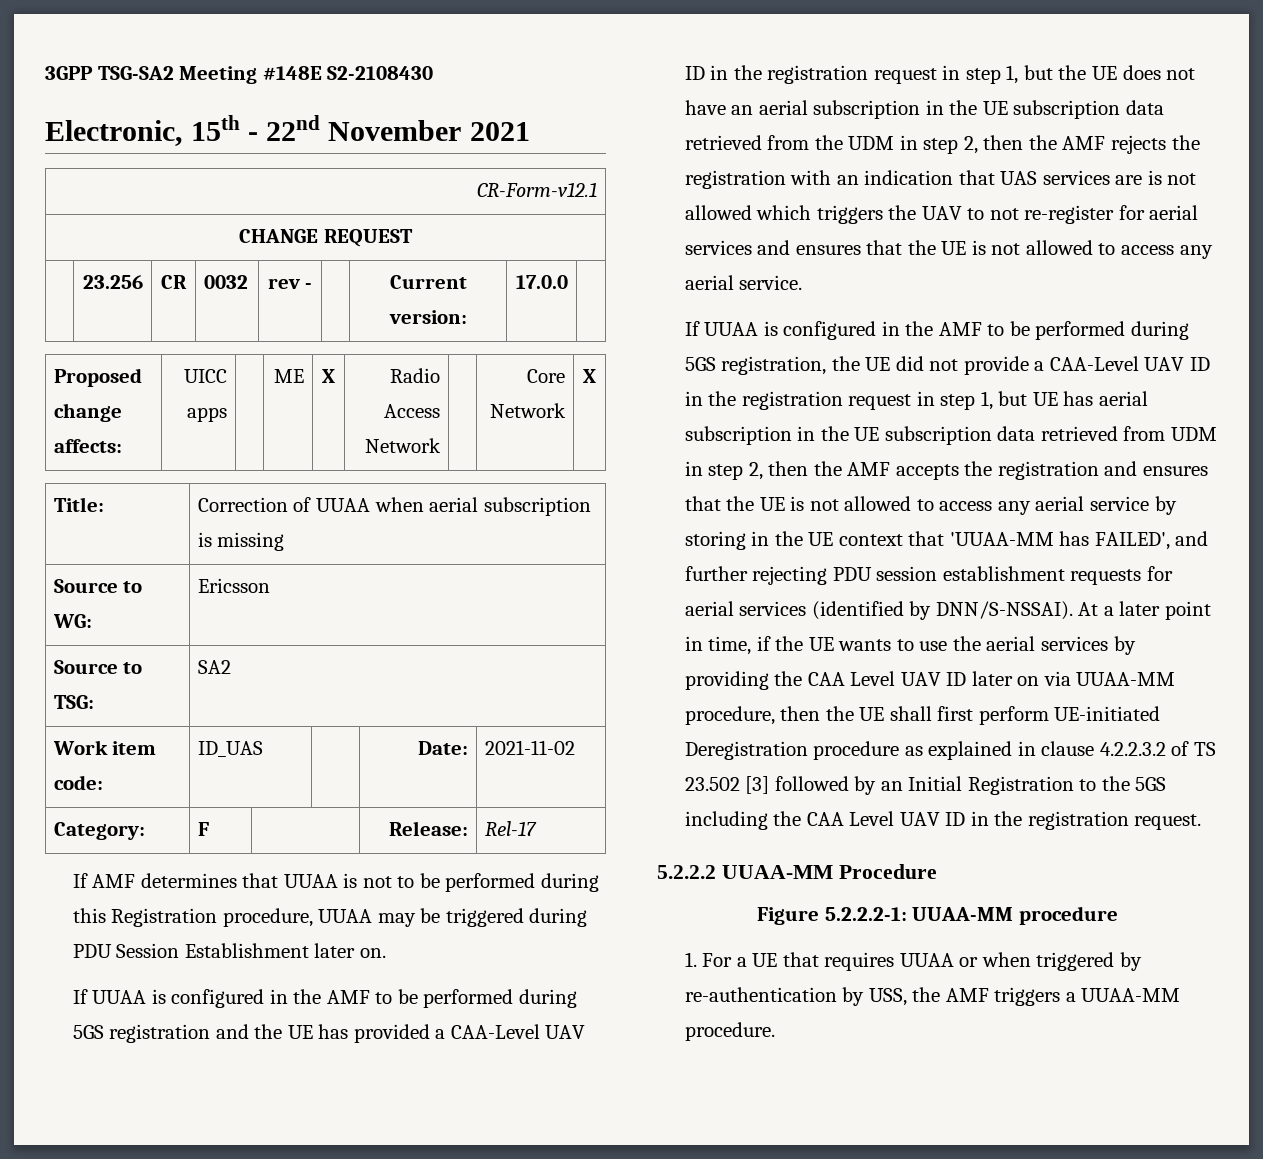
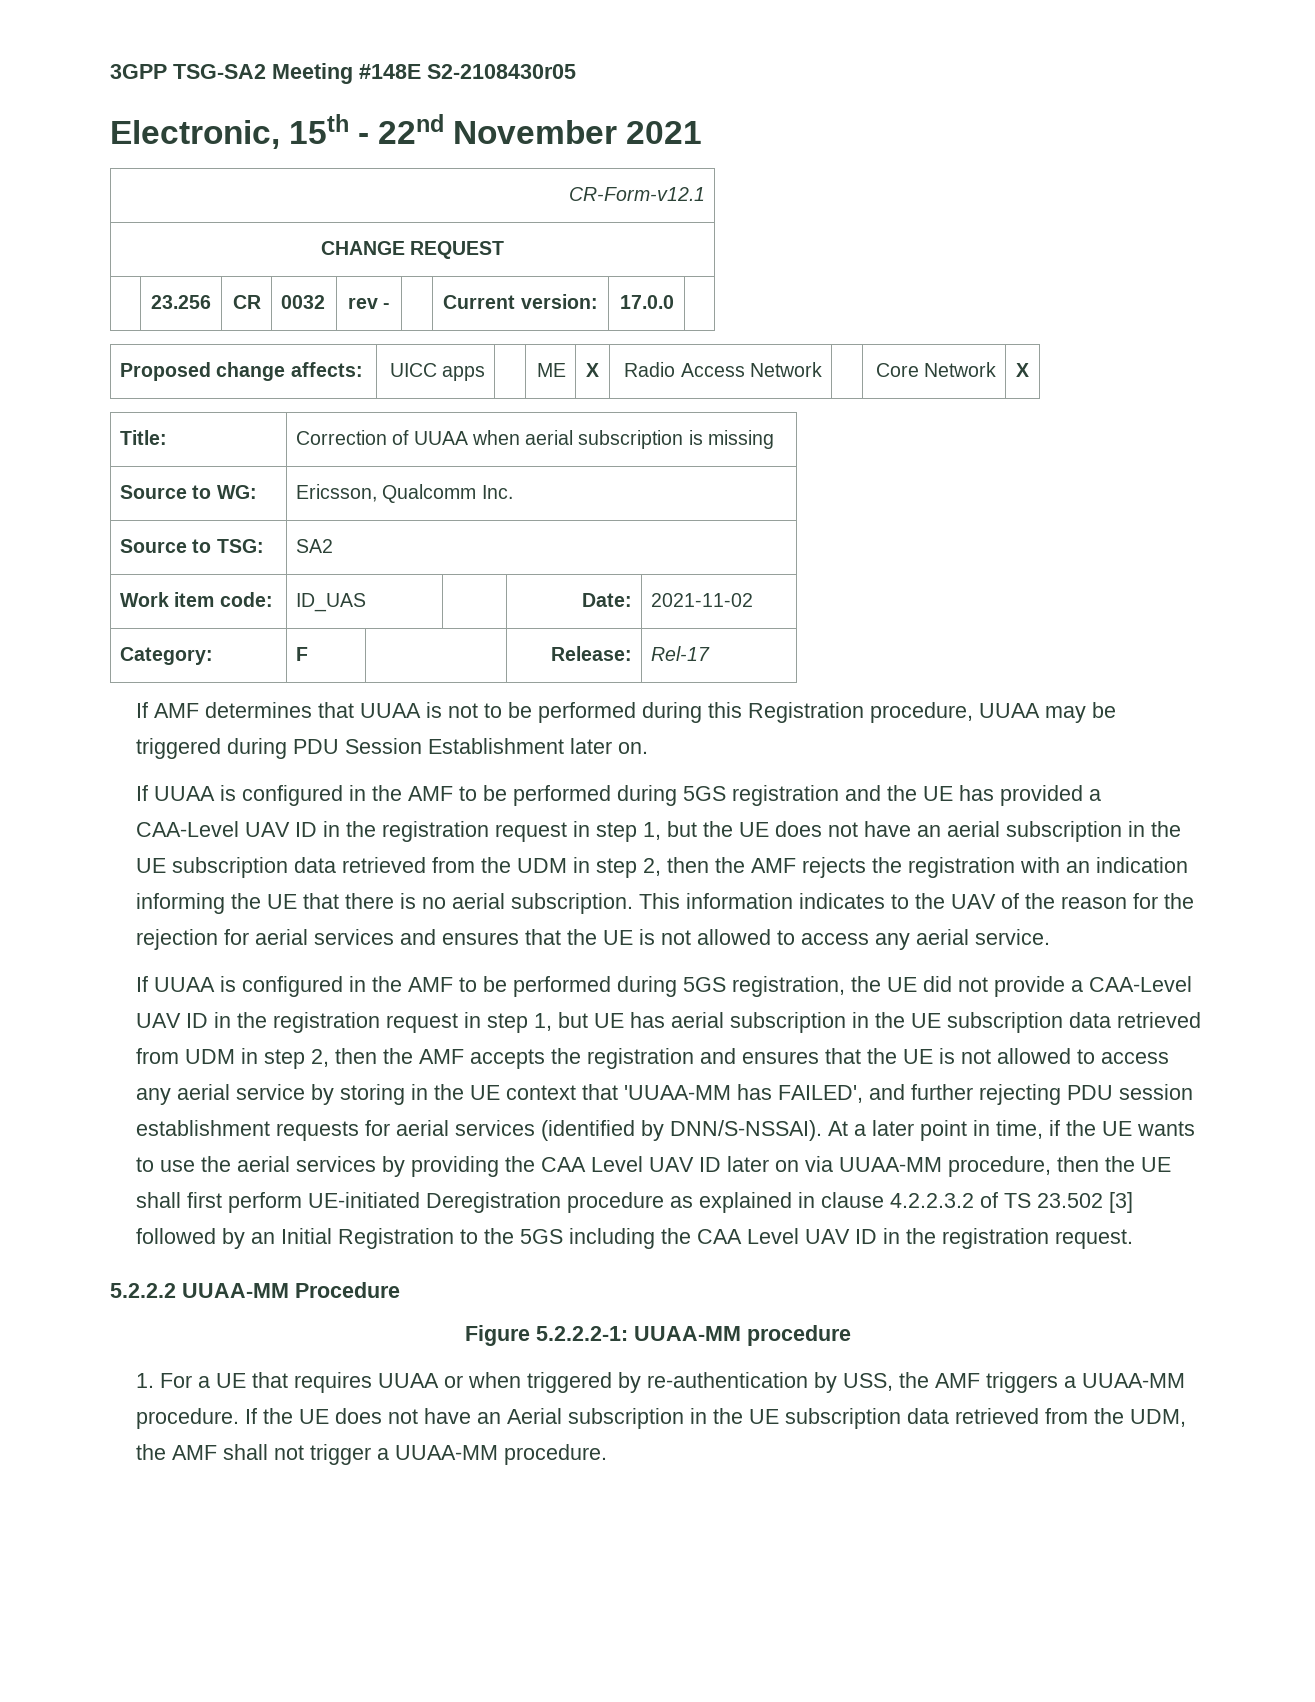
[327,66,434,80] S2-2108430 -> [427,64,576,79] S2-2108430r05
[197,578,270,593] Ericsson -> [296,484,513,503] Ericsson, Qualcomm Inc.
[958,170,1197,185] [684,205,1115,224] that UAS services are is not allowed which triggers the UAV to not re-register -> [136,893,1195,914] [136,929,219,950] informing the UE that there is no aerial subscription. This information indicates to the UAV of the reason for the rejection
(775, 1031) none -> [245,1408,1187,1429] [136,1444,608,1465] If the UE does not have an Aerial subscription in the UE subscription data retrieved from the UDM, the AMF shall not trigger a UUAA-MM procedure.

